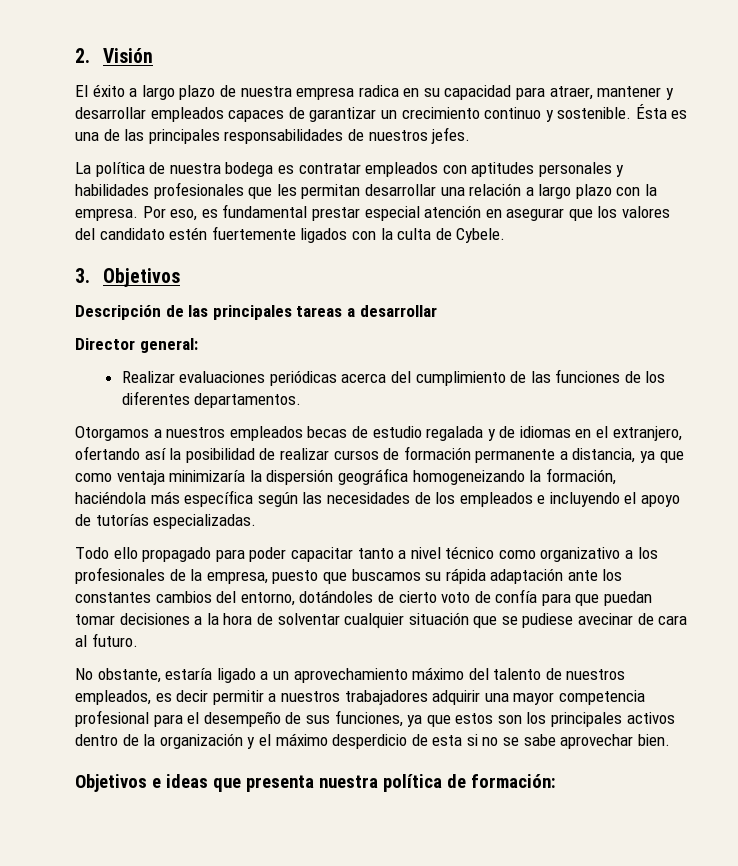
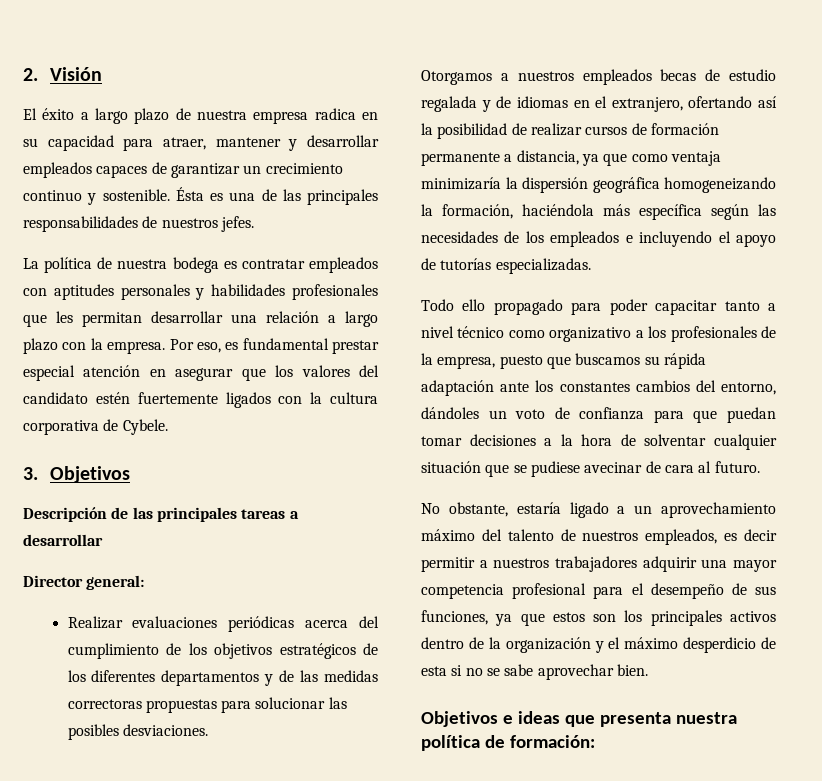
[397,228,432,240] culta -> [330,392,378,404] [23,420,99,435] cultura corporativa
[530,369,666,383] [121,391,302,408] las funciones de los diferentes departamentos. -> [188,643,378,659] [67,670,378,686] [67,697,347,713] [67,724,208,740] los objetivos estratégicos de los diferentes departamentos y de las medidas correctoras propuestas para solucionar las posibles desviaciones.
[299,590,437,603] dotándoles de cierto -> [421,407,507,419] dándoles un
[495,589,538,603] confía -> [579,407,645,420] confianza

